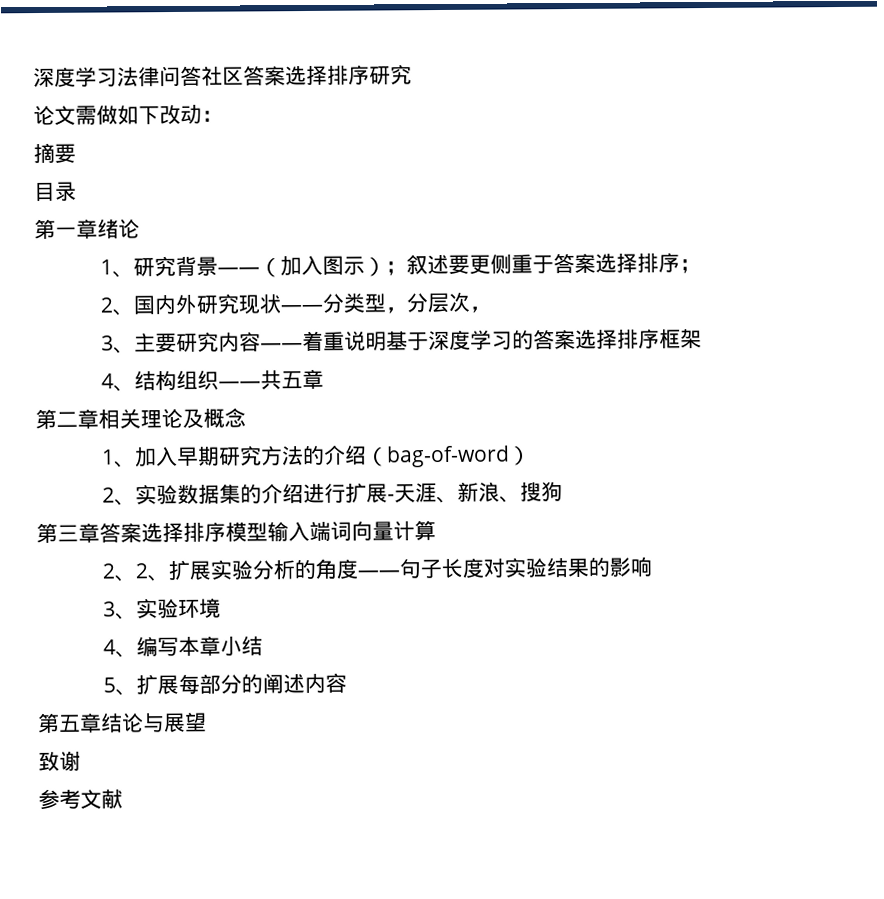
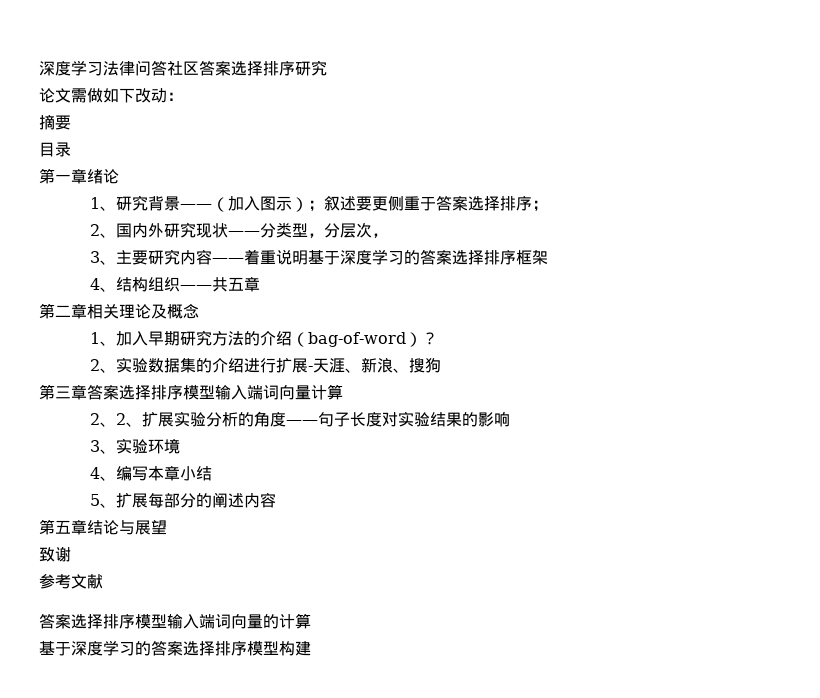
(531, 455) none -> [421,332,438,345] ？
(123, 799) none -> [39,613,311,629] [39,640,311,656] // 答案选择排序模型输入端词向量的计算 // 基于深度学习的答案选择排序模型构建

